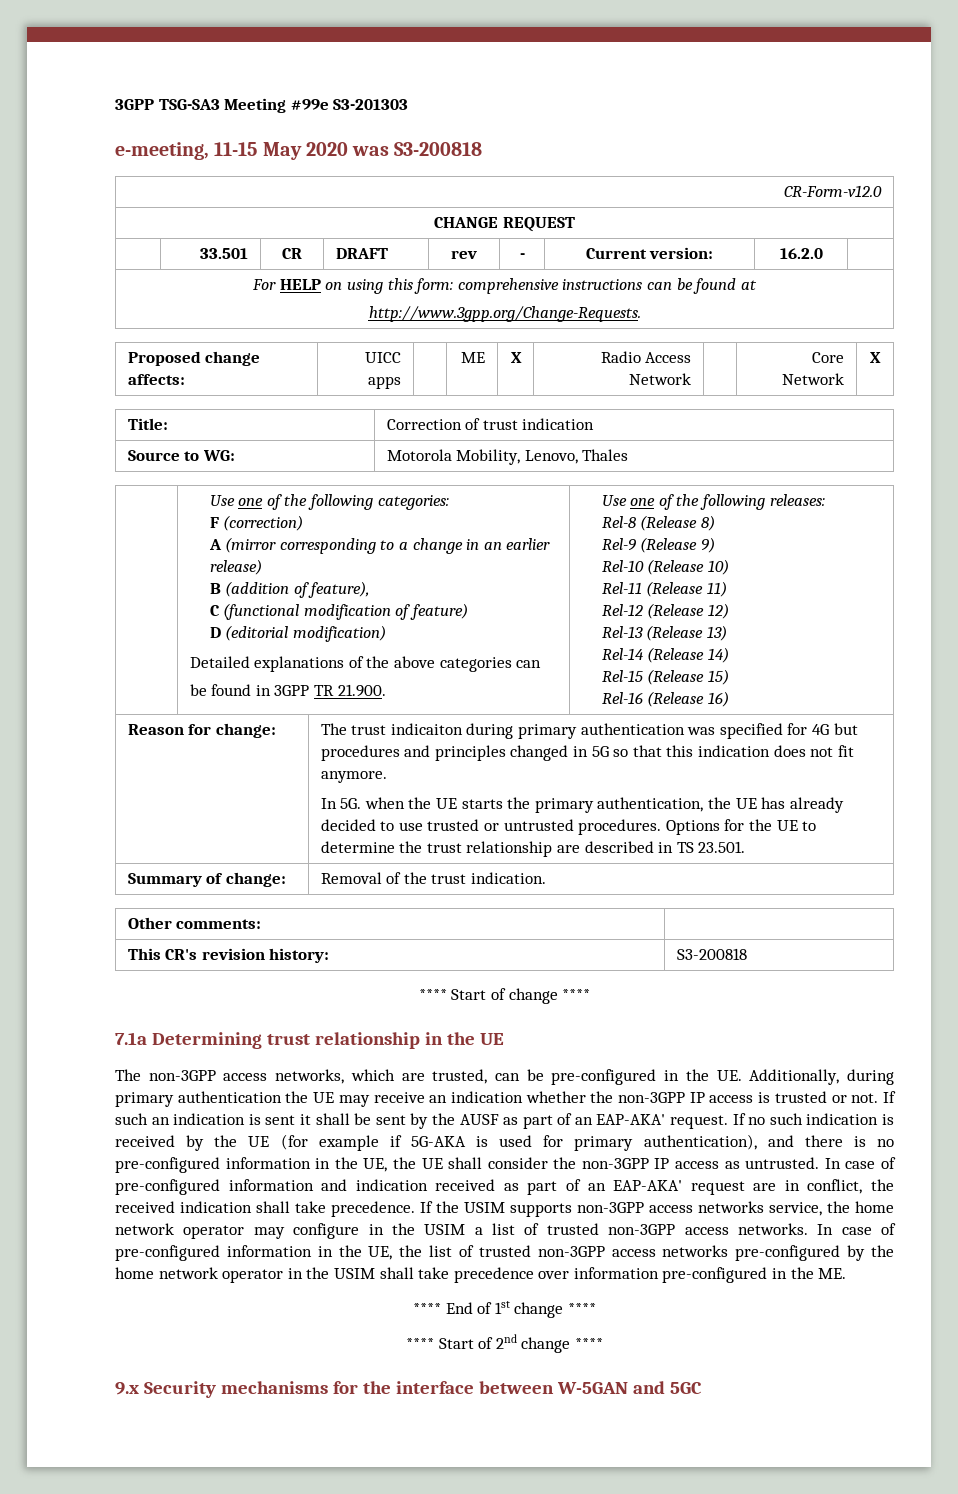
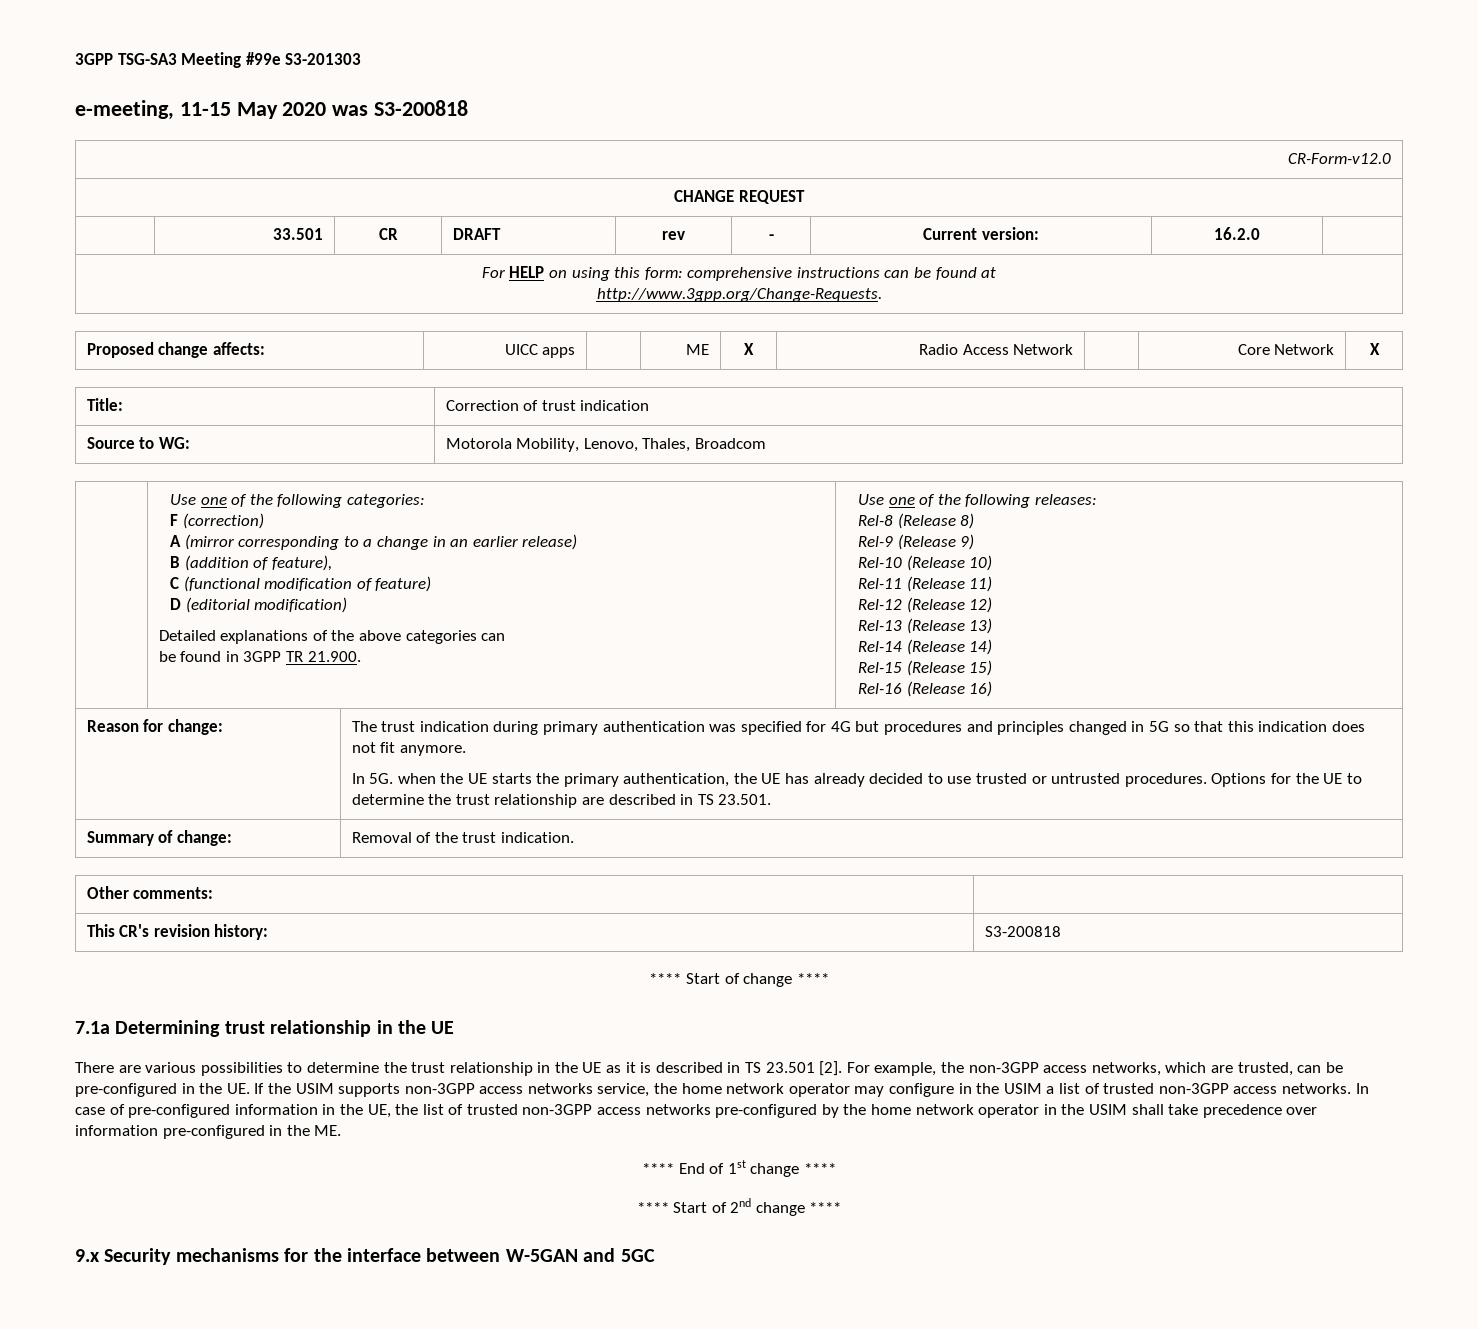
[582,449,629,461] Thales -> [642,438,766,452] Thales, Broadcom
[390,723,463,735] indicaiton -> [419,721,489,732] indication
[115,1069,141,1081] The -> [75,1061,964,1076] There are various possibilities to determine the trust relationship in the UE as it is described in TS 23.501 [2]. For example, the
[749,1069,894,1085] [115,1091,897,1107] [115,1113,894,1129] [115,1134,894,1151] [115,1157,897,1173] [115,1179,894,1195] [115,1201,415,1217] Additionally, during primary authentication the UE may receive an indication whether the non-3GPP IP access is trusted or not. If such an indication is sent it shall be sent by the AUSF as part of an EAP-AKA' request. If no such indication is received by the UE (for example if 5G-AKA is used for primary authentication), and there is no pre-configured information in the UE, the UE shall consider the non-3GPP IP access as untrusted. In case of pre-configured information and indication received as part of an EAP-AKA' request are in conflict, the received indication shall take precedence. -> (250, 1088) none

